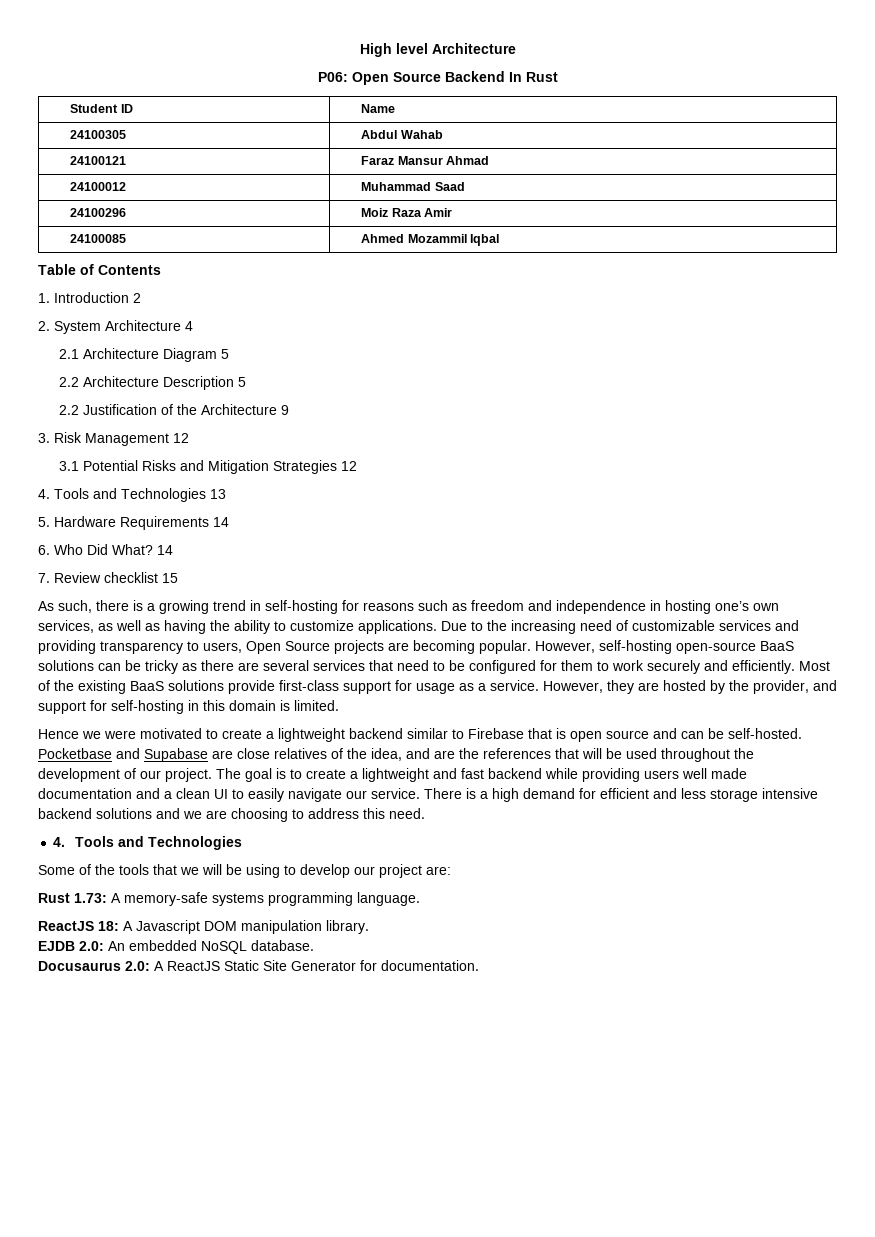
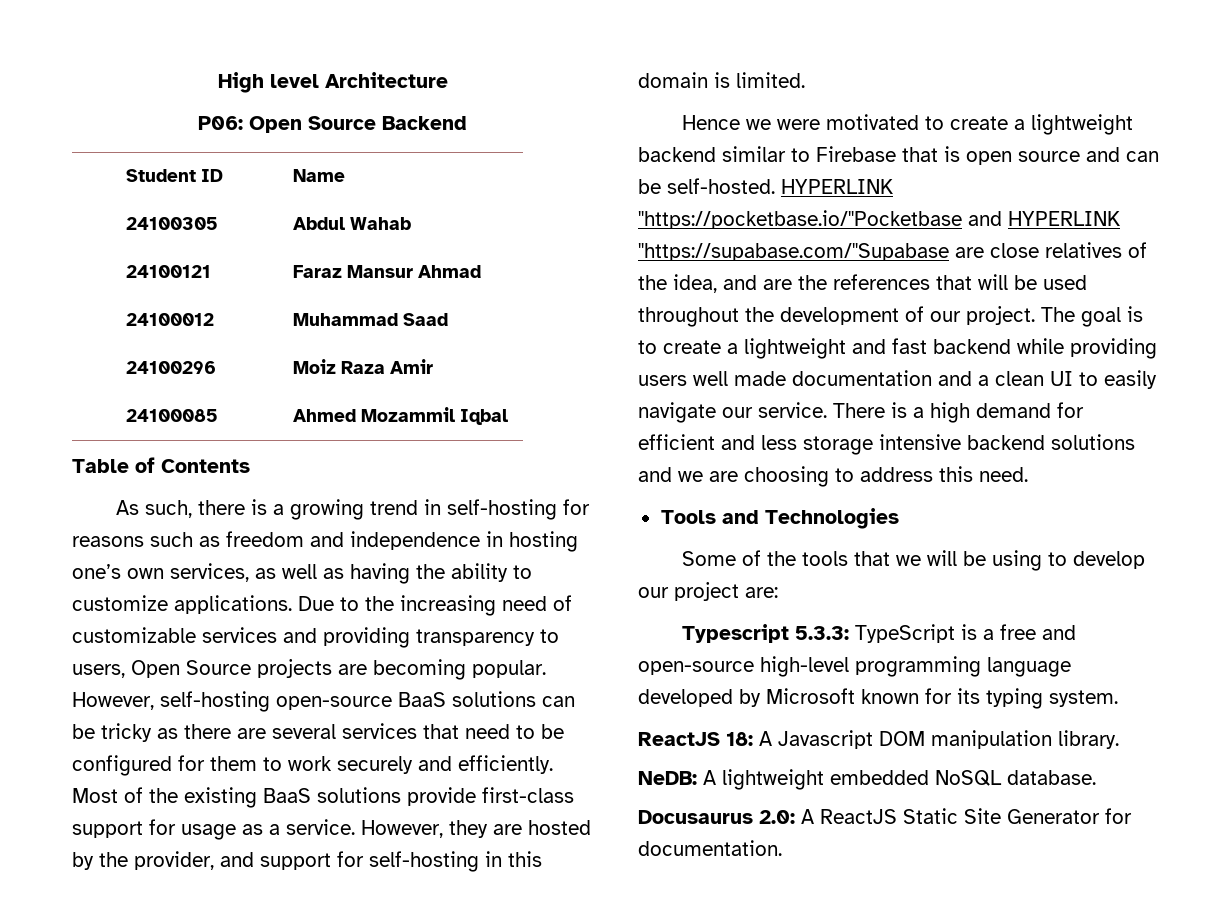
[508,72,558,82] In Rust -> (467, 123) none
[38,292,141,303] [38,320,193,334] [59,348,230,362] [59,376,247,390] [59,404,290,415] [38,432,189,446] [59,460,358,474] [38,488,226,502] [38,516,229,530] [38,544,173,555] [38,572,178,583] // 1. Introduction 2 // 2. System Architecture 4 // 2.1 Architecture Diagram 5 // 2.2 Architecture Description 5 // 2.2 Justification of the Architecture 9 // 3. Risk Management 12 // 3.1 Potential Risks and Mitigation Strategies 12 // 4. Tools and Technologies 13 // 5. Hardware Requirements 14 // 6. Who Did What? 14 // 7. Review checklist 15 -> (250, 466) none
[38,748,208,762] Pocketbase and Supabase -> [781,179,893,194] [638,210,1120,229] [638,243,949,261] HYPERLINK "https://pocketbase.io/"Pocketbase and HYPERLINK "https://supabase.com/"Supabase
[53,837,66,847] 4. -> (1028, 474) none
[38,892,420,906] Rust 1.73: A memory-safe systems programming language. -> [682,624,1077,643] [638,656,1071,677] [638,688,1118,709] Typescript 5.3.3: TypeScript is a free and open-source high-level programming language developed by Microsoft known for its typing system.
[38,941,125,951] EJDB 2.0: An -> [638,769,824,790] NeDB: A lightweight

